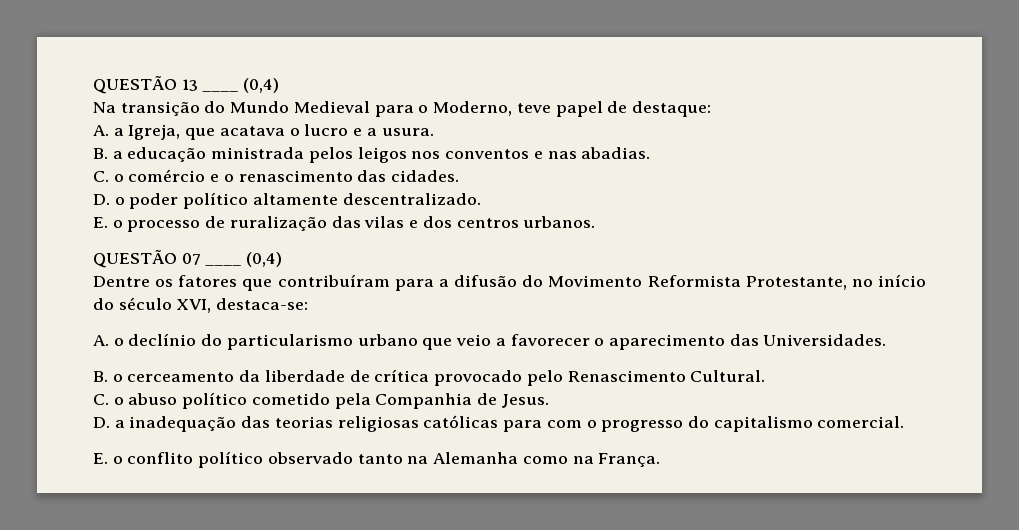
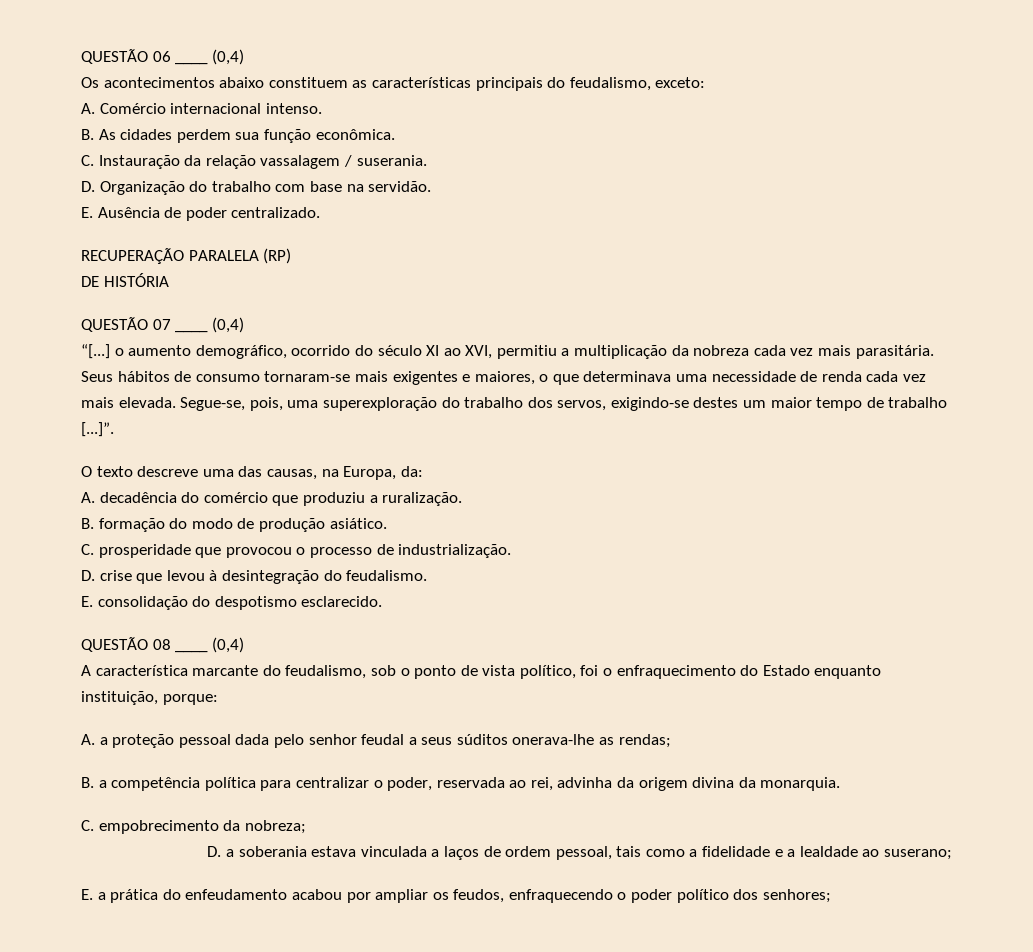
[93,76,280,94] [93,101,711,117] [93,124,434,140] [93,147,651,163] [93,169,460,182] [93,192,481,209] [93,216,596,232] [93,250,283,268] [93,274,926,291] [93,297,309,313] [93,333,887,350] [93,369,766,386] [93,392,549,409] [93,415,905,432] [93,451,661,468] QUESTÃO 13 ____ (0,4) // Na transição do Mundo Medieval para o Moderno, teve papel de destaque: // A. a Igreja, que acatava o lucro e a usura. // B. a educação ministrada pelos leigos nos conventos e nas abadias. // C. o comércio e o renascimento das cidades. // D. o poder político altamente descentralizado. // E. o processo de ruralização das vilas e dos centros urbanos. // QUESTÃO 07 ____ (0,4) // Dentre os fatores que contribuíram para a difusão do Movimento Reformista Protestante, no início do século XVI, destaca-se: // A. o declínio do particularismo urbano que veio a favorecer o aparecimento das Universidades. // B. o cerceamento da liberdade de crítica provocado pelo Renascimento Cultural. // C. o abuso político cometido pela Companhia de Jesus. // D. a inadequação das teorias religiosas católicas para com o progresso do capitalismo comercial. // E. o conflito político observado tanto na Alemanha como na França. -> [81,49,171,64] [175,49,244,65] [81,77,706,91] [81,103,322,114] [81,129,395,143] [81,155,427,169] [81,181,432,195] [81,207,321,221] [81,248,292,264] [81,273,169,287] [81,317,171,332] [175,317,244,333] [81,344,934,359] [81,371,927,385] [81,397,948,411] [81,422,114,437] [81,466,423,480] [81,492,463,506] [81,518,387,532] [81,544,512,558] [81,570,428,584] [81,596,383,610] [81,637,171,652] [175,637,244,653] [81,665,882,679] [81,691,218,705] [81,734,671,748] [81,777,841,791] [81,820,306,834] [207,846,953,860] [81,889,831,903] QUESTÃO 06 ____ (0,4) // Os acontecimentos abaixo constituem as características principais do feudalismo, exceto: // A. Comércio internacional intenso. // B. As cidades perdem sua função econômica. // C. Instauração da relação vassalagem / suserania. // D. Organização do trabalho com base na servidão. // E. Ausência de poder centralizado. // RECUPERAÇÃO PARALELA (RP) // DE HISTÓRIA // QUESTÃO 07 ____ (0,4) // “[...] o aumento demográfico, ocorrido do século XI ao XVI, permitiu a multiplicação da nobreza cada vez mais parasitária. Seus hábitos de consumo tornaram-se mais exigentes e maiores, o que determinava uma necessidade de renda cada vez mais elevada. Segue-se, pois, uma superexploração do trabalho dos servos, exigindo-se destes um maior tempo de trabalho [...]”. // O texto descreve uma das causas, na Europa, da: // A. decadência do comércio que produziu a ruralização. // B. formação do modo de produção asiático. // C. prosperidade que provocou o processo de industrialização. // D. crise que levou à desintegração do feudalismo. // E. consolidação do despotismo esclarecido. // QUESTÃO 08 ____ (0,4) // A característica marcante do feudalismo, sob o ponto de vista político, foi o enfraquecimento do Estado enquanto instituição, porque: // A. a proteção pessoal dada pelo senhor feudal a seus súditos onerava-lhe as rendas; // B. a competência política para centralizar o poder, reservada ao rei, advinha da origem divina da monarquia. // C. empobrecimento da nobreza; // D. a soberania estava vinculada a laços de ordem pessoal, tais como a fidelidade e a lealdade ao suserano; // E. a prática do enfeudamento acabou por ampliar os feudos, enfraquecendo o poder político dos senhores;

